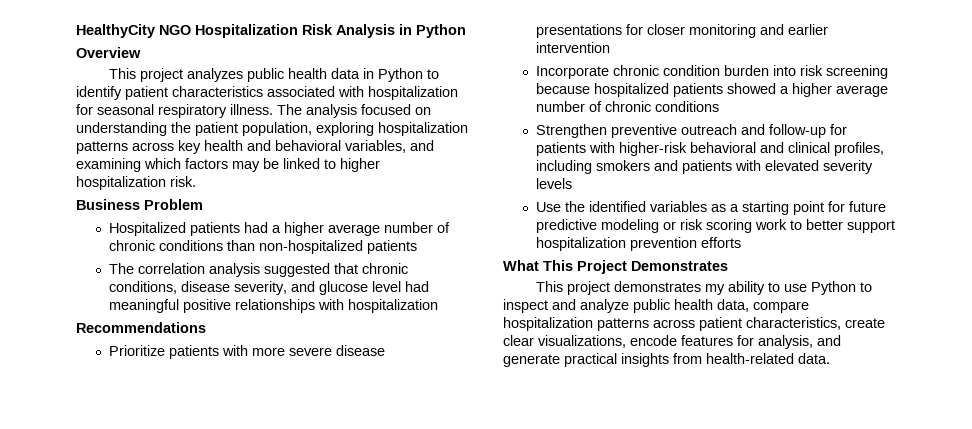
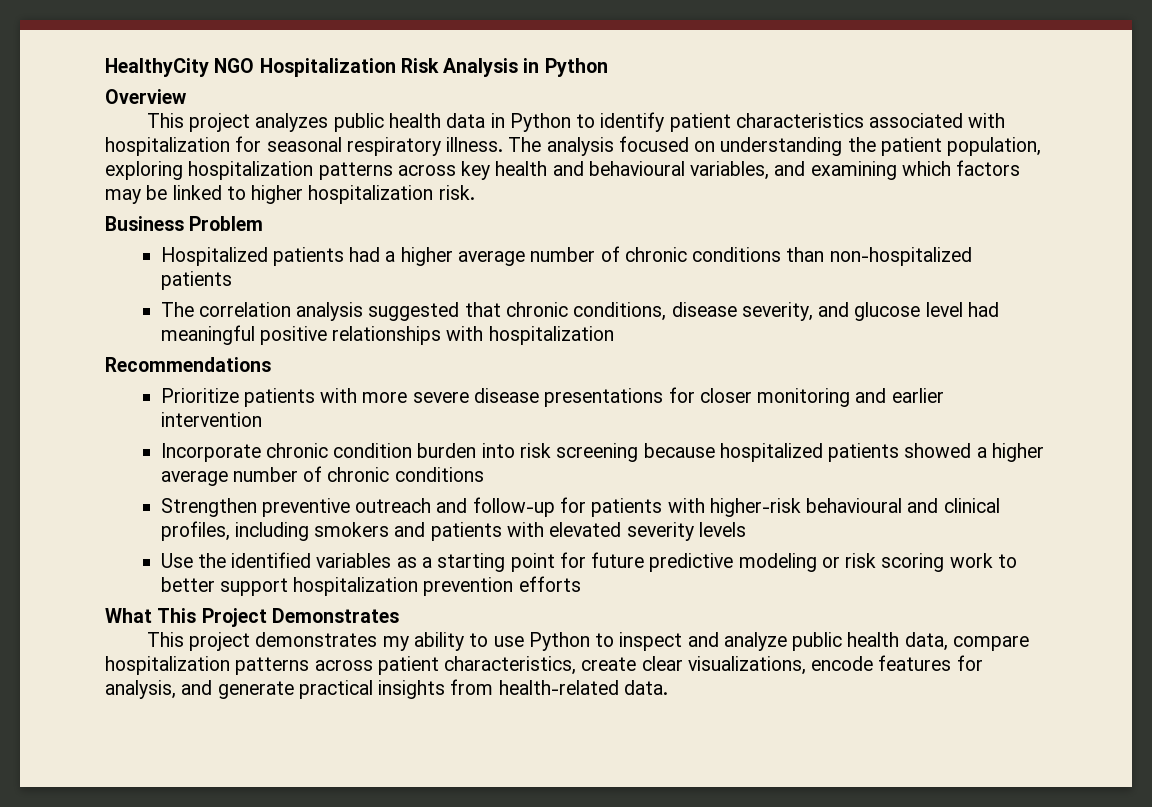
[275,140,341,151] behavioral -> [588,161,685,176] behavioural
[690,142,757,153] behavioral -> [806,498,903,513] behavioural

